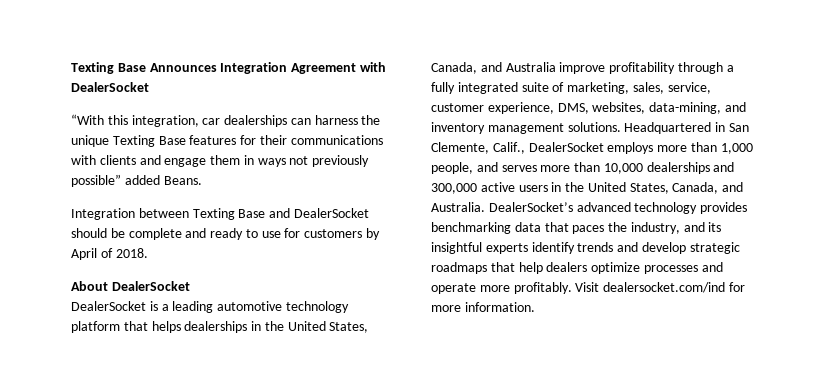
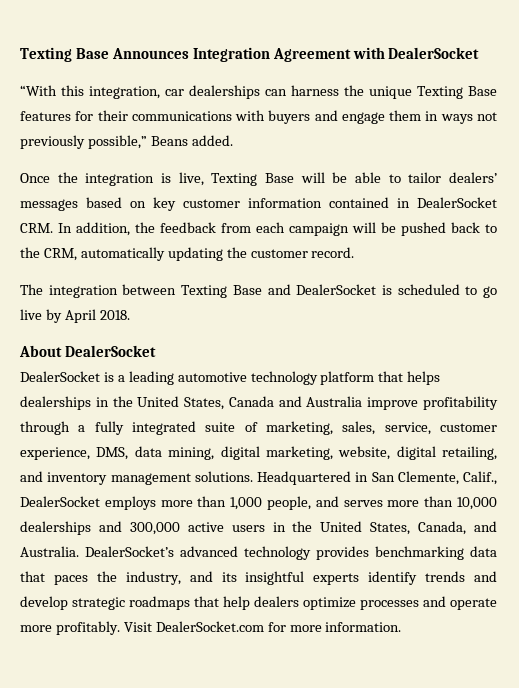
[99,155,136,165] clients -> [268,110,311,124] buyers
[71,174,202,187] [71,208,135,220] possible” added Beans. // Integration -> [87,135,233,149] [20,172,498,186] [20,197,497,211] [20,222,497,236] [20,247,355,261] [20,284,118,298] possible,” Beans added. // Once the integration is live, Texting Base will be able to tailor dealers’ messages based on key customer information contained in DealerSocket CRM. In addition, the feedback from each campaign will be pushed back to the CRM, automatically updating the customer record. // The integration
[71,228,363,240] should be complete and ready to use for customers -> [381,284,497,298] [20,309,42,320] is scheduled to go live
[100,248,113,258] of -> (96, 316) none
[431,62,477,74] Canada, -> [228,396,274,407] Canada
[592,102,722,114] websites, data-mining, -> [134,446,497,460] data mining, digital marketing, website, digital retailing,
[603,282,726,293] dealersocket.com/ind -> [155,621,264,632] DealerSocket.com

